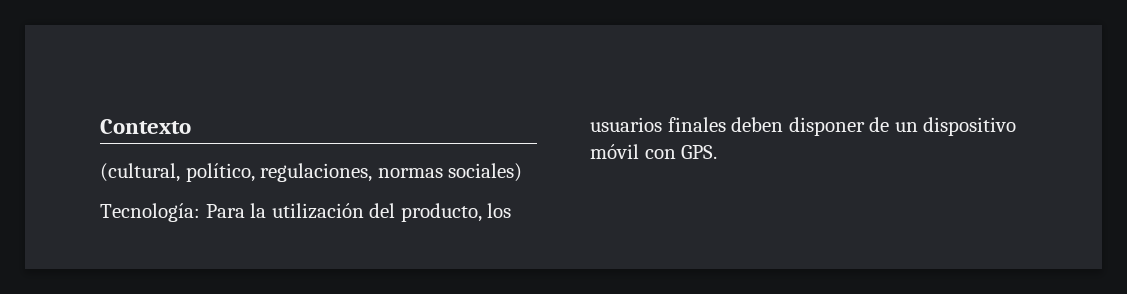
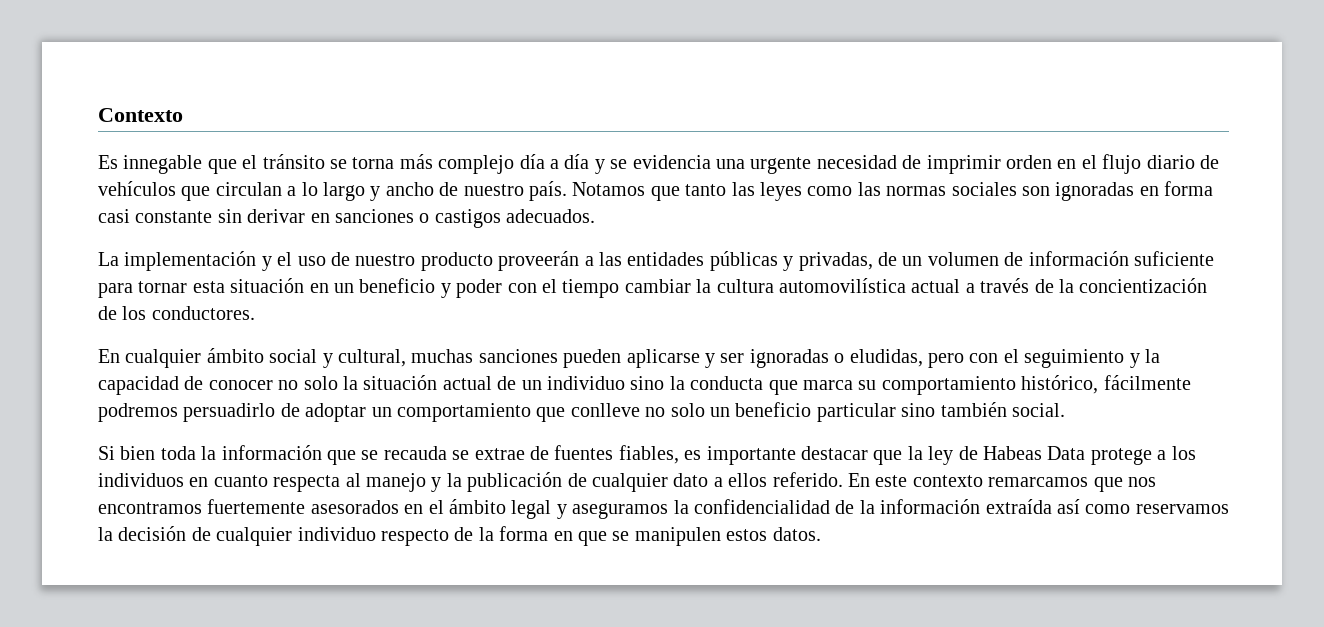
[100,163,523,182] [100,203,512,222] [590,117,1017,136] [590,144,718,159] (cultural, político, regulaciones, normas sociales) // Tecnología: Para la utilización del producto, los usuarios finales deben disponer de un dispositivo móvil con GPS. -> [98,154,1219,174] [98,181,1214,201] [98,209,596,228] [98,251,1214,271] [98,278,1208,298] [98,306,255,320] [98,348,1160,368] [98,375,1191,395] [98,402,1065,422] [98,445,1196,465] [98,472,1156,492] [98,499,1229,519] [98,526,821,546] Es innegable que el tránsito se torna más complejo día a día y se evidencia una urgente necesidad de imprimir orden en el flujo diario de vehículos que circulan a lo largo y ancho de nuestro país. Notamos que tanto las leyes como las normas sociales son ignoradas en forma casi constante sin derivar en sanciones o castigos adecuados. // La implementación y el uso de nuestro producto proveerán a las entidades públicas y privadas, de un volumen de información suficiente para tornar esta situación en un beneficio y poder con el tiempo cambiar la cultura automovilística actual a través de la concientización de los conductores. // En cualquier ámbito social y cultural, muchas sanciones pueden aplicarse y ser ignoradas o eludidas, pero con el seguimiento y la capacidad de conocer no solo la situación actual de un individuo sino la conducta que marca su comportamiento histórico, fácilmente podremos persuadirlo de adoptar un comportamiento que conlleve no solo un beneficio particular sino también social. // Si bien toda la información que se recauda se extrae de fuentes fiables, es importante destacar que la ley de Habeas Data protege a los individuos en cuanto respecta al manejo y la publicación de cualquier dato a ellos referido. En este contexto remarcamos que nos encontramos fuertemente asesorados en el ámbito legal y aseguramos la confidencialidad de la información extraída así como reservamos la decisión de cualquier individuo respecto de la forma en que se manipulen estos datos.

